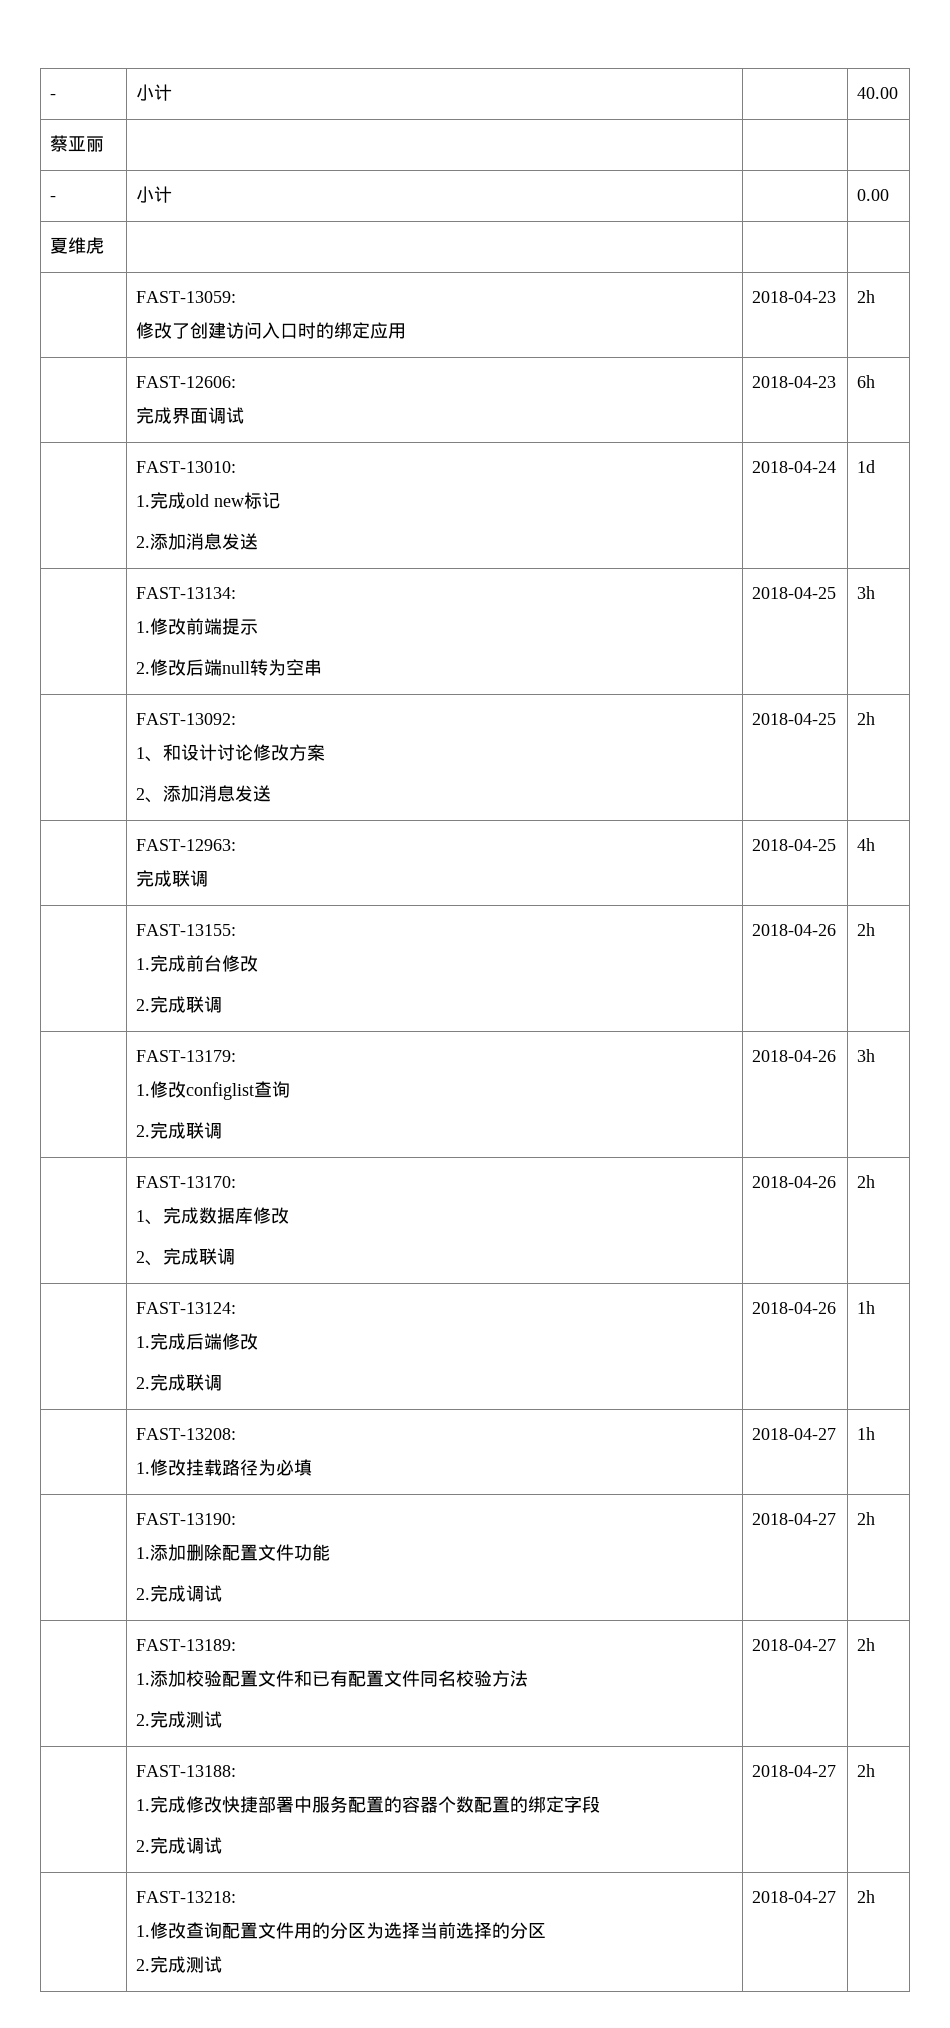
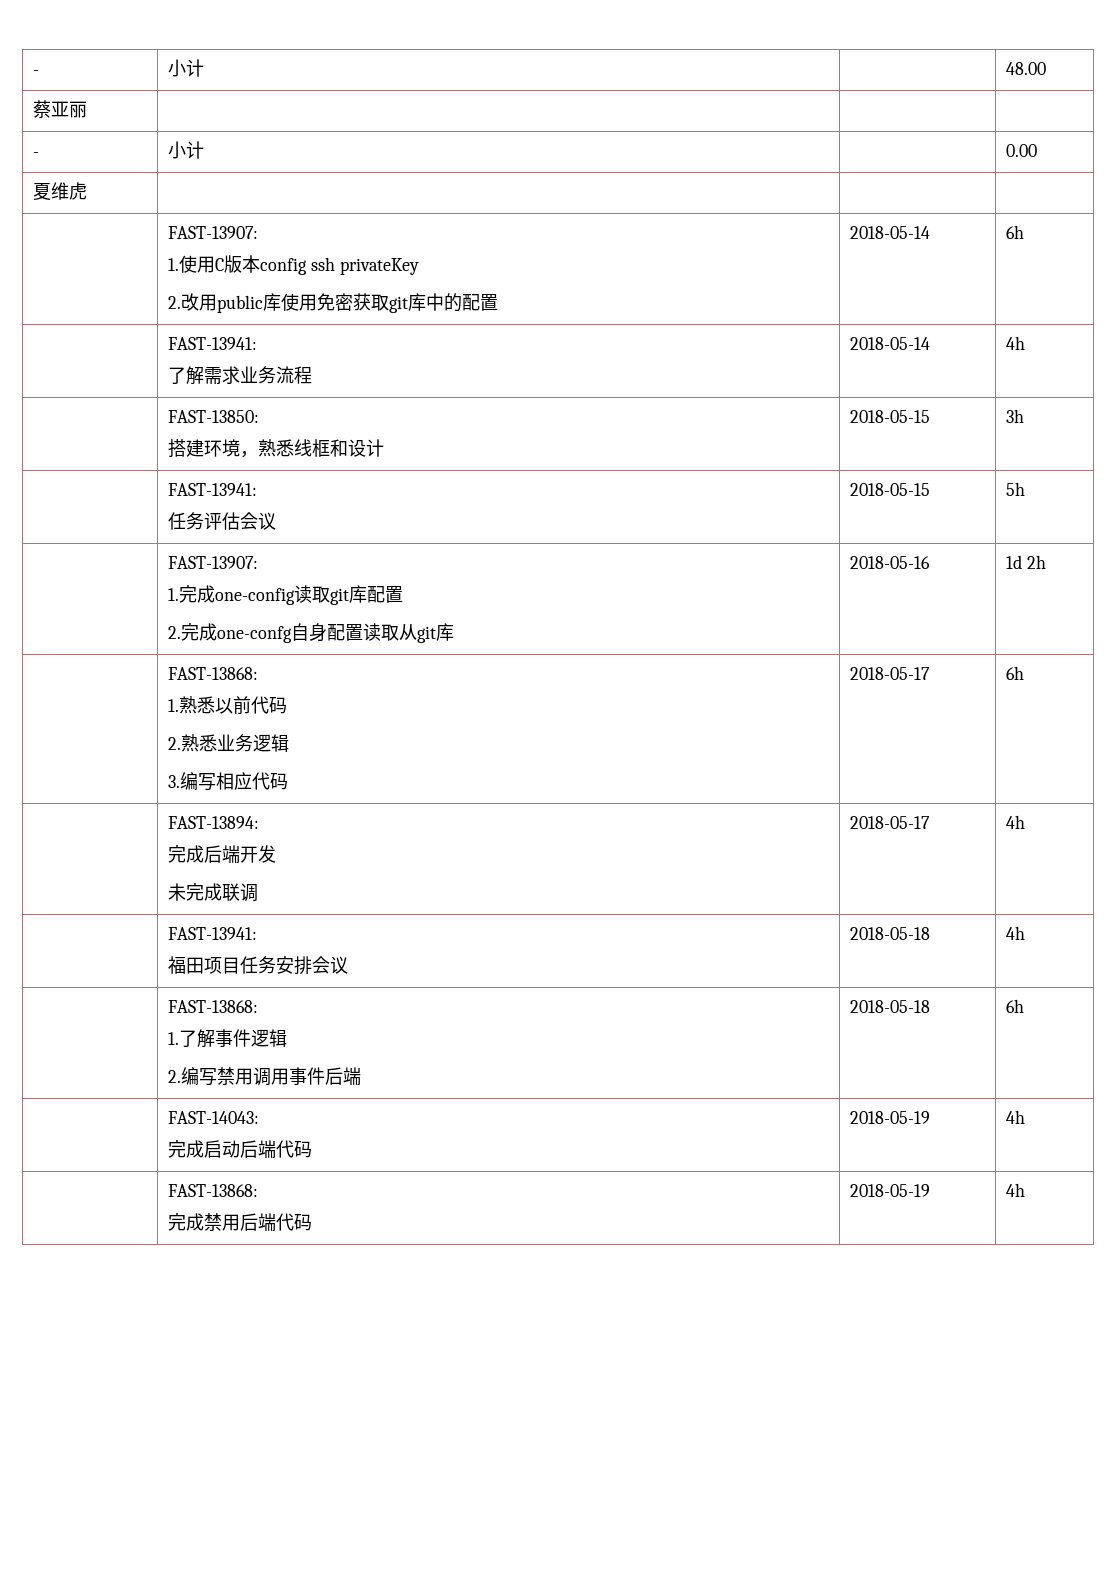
[49,94,56,99] [135,84,172,101] [856,87,898,99] - | 小计 | | 40.00 -> [33,70,40,75] [168,59,205,77] [1006,62,1047,75] - | 小计 | | 48.00
[135,291,236,303] [135,322,406,339] [751,291,836,303] [856,290,875,303] [135,376,236,388] [135,407,244,424] [751,376,836,388] [856,375,875,388] [135,461,236,473] [135,492,280,509] [135,533,258,550] [751,461,836,473] [856,460,875,473] [135,587,236,599] [135,618,258,635] [135,659,322,676] [751,587,836,599] [856,586,875,599] [135,713,236,725] [135,744,325,762] [135,785,271,803] [751,713,836,725] [856,712,875,725] [135,839,236,851] [135,870,208,887] [751,839,836,851] [856,838,875,851] [135,924,236,936] [135,955,258,972] [135,996,222,1013] [751,924,836,936] [856,923,875,936] [135,1050,236,1062] [135,1081,290,1100] [135,1122,222,1139] [751,1050,836,1062] [856,1049,875,1062] [135,1176,236,1188] [135,1207,289,1225] [135,1248,235,1266] [751,1176,836,1188] [856,1175,875,1188] [135,1302,236,1314] [135,1333,258,1350] [135,1374,222,1391] [751,1302,836,1314] [856,1301,875,1314] [135,1428,236,1440] [135,1459,312,1476] [751,1428,836,1440] [856,1427,875,1440] [135,1513,236,1525] [135,1544,330,1561] [135,1585,222,1602] [751,1513,836,1525] [856,1512,875,1525] [135,1639,236,1651] [135,1670,528,1687] [135,1711,222,1728] [751,1639,836,1651] [856,1638,875,1651] [135,1765,236,1777] [135,1796,600,1813] [135,1837,222,1854] [751,1765,836,1777] [856,1764,875,1777] [135,1891,236,1903] [135,1922,546,1939] [135,1956,222,1973] [751,1891,836,1903] [856,1890,875,1903] FAST-13059: // 修改了创建访问入口时的绑定应用 | 2018-04-23 | 2h // | FAST-12606: // 完成界面调试 | 2018-04-23 | 6h // | FAST-13010: // 1.完成old new标记 // 2.添加消息发送 | 2018-04-24 | 1d // | FAST-13134: // 1.修改前端提示 // 2.修改后端null转为空串 | 2018-04-25 | 3h // | FAST-13092: // 1、和设计讨论修改方案 // 2、添加消息发送 | 2018-04-25 | 2h // | FAST-12963: // 完成联调 | 2018-04-25 | 4h // | FAST-13155: // 1.完成前台修改 // 2.完成联调 | 2018-04-26 | 2h // | FAST-13179: // 1.修改configlist查询 // 2.完成联调 | 2018-04-26 | 3h // | FAST-13170: // 1、完成数据库修改 // 2、完成联调 | 2018-04-26 | 2h // | FAST-13124: // 1.完成后端修改 // 2.完成联调 | 2018-04-26 | 1h // | FAST-13208: // 1.修改挂载路径为必填 | 2018-04-27 | 1h // | FAST-13190: // 1.添加删除配置文件功能 // 2.完成调试 | 2018-04-27 | 2h // | FAST-13189: // 1.添加校验配置文件和已有配置文件同名校验方法 // 2.完成测试 | 2018-04-27 | 2h // | FAST-13188: // 1.完成修改快捷部署中服务配置的容器个数配置的绑定字段 // 2.完成调试 | 2018-04-27 | 2h // | FAST-13218: // 1.修改查询配置文件用的分区为选择当前选择的分区 // 2.完成测试 | 2018-04-27 | 2h -> [168,226,259,239] [168,255,420,275] [168,293,499,313] [850,226,931,239] [1006,225,1025,239] [168,337,258,350] [168,366,313,385] [850,337,931,350] [1006,336,1026,350] [168,410,260,423] [168,439,385,458] [850,410,931,423] [1006,409,1025,423] [168,483,258,496] [168,512,277,530] [850,483,931,496] [1006,482,1026,496] [168,556,259,569] [168,585,404,605] [168,623,455,643] [850,556,931,569] [1006,555,1047,569] [168,667,259,680] [168,696,288,714] [168,734,290,752] [168,772,289,791] [850,667,931,680] [1006,666,1025,680] [168,816,260,829] [168,845,277,863] [168,883,259,902] [850,816,931,829] [1006,815,1026,829] [168,927,258,940] [168,956,349,975] [850,927,931,940] [1006,926,1026,940] [168,1000,259,1013] [168,1029,288,1048] [168,1067,362,1086] [850,1000,931,1013] [1006,999,1025,1013] [168,1111,260,1124] [168,1140,313,1158] [850,1111,931,1124] [1006,1110,1026,1124] [168,1184,259,1197] [168,1213,313,1231] [850,1184,931,1197] [1006,1183,1026,1197] FAST-13907: // 1.使用C版本config ssh privateKey // 2.改用public库使用免密获取git库中的配置 | 2018-05-14 | 6h // | FAST-13941: // 了解需求业务流程 | 2018-05-14 | 4h // | FAST-13850: // 搭建环境，熟悉线框和设计 | 2018-05-15 | 3h // | FAST-13941: // 任务评估会议 | 2018-05-15 | 5h // | FAST-13907: // 1.完成one-config读取git库配置 // 2.完成one-confg自身配置读取从git库 | 2018-05-16 | 1d 2h // | FAST-13868: // 1.熟悉以前代码 // 2.熟悉业务逻辑 // 3.编写相应代码 | 2018-05-17 | 6h // | FAST-13894: // 完成后端开发 // 未完成联调 | 2018-05-17 | 4h // | FAST-13941: // 福田项目任务安排会议 | 2018-05-18 | 4h // | FAST-13868: // 1.了解事件逻辑 // 2.编写禁用调用事件后端 | 2018-05-18 | 6h // | FAST-14043: // 完成启动后端代码 | 2018-05-19 | 4h // | FAST-13868: // 完成禁用后端代码 | 2018-05-19 | 4h

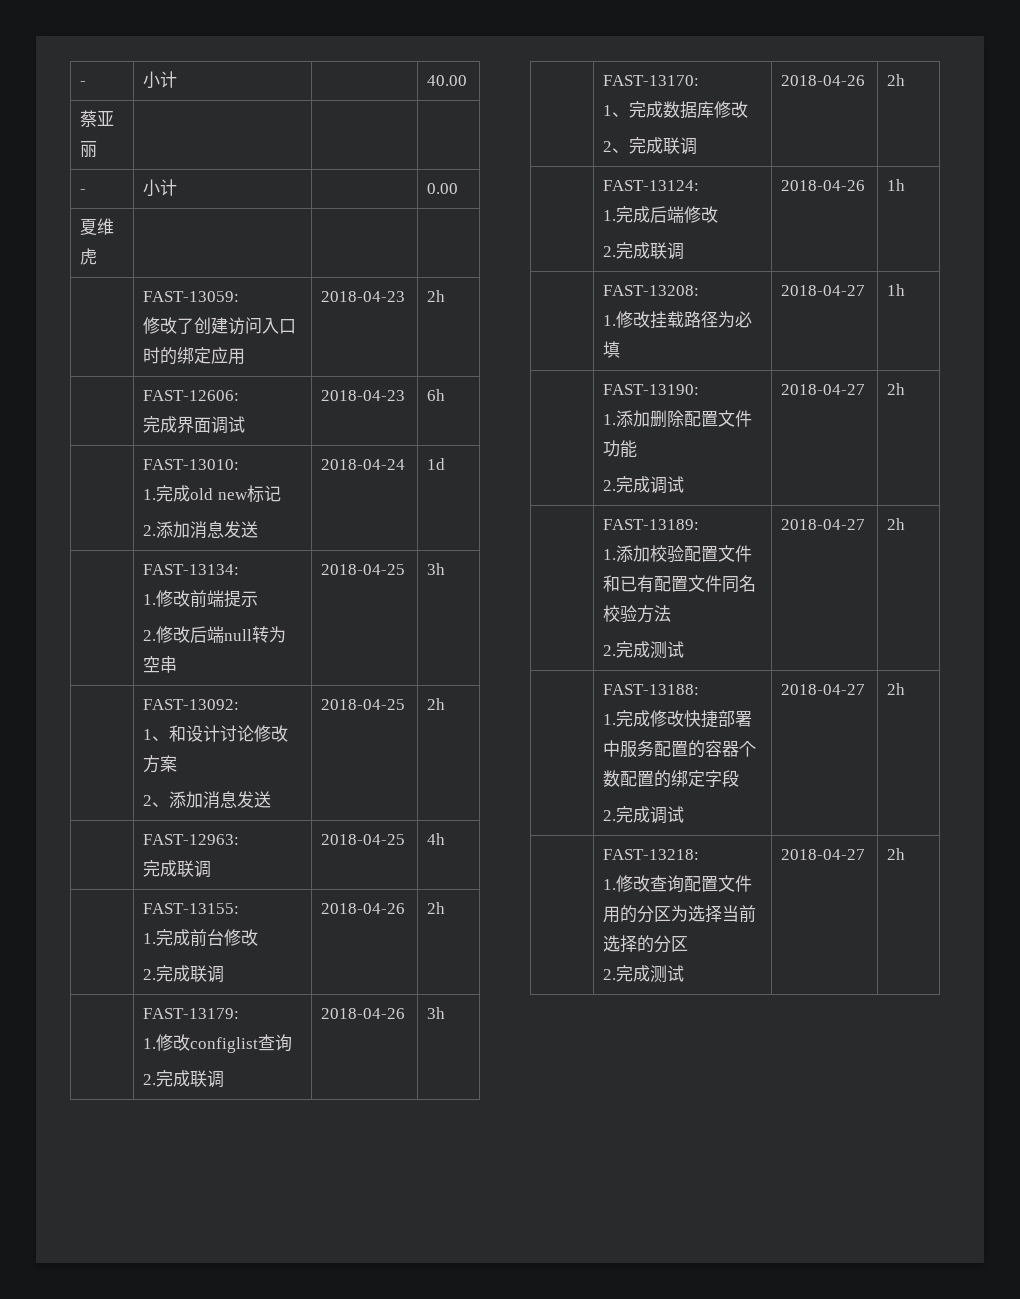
[33,70,40,75] [168,59,205,77] [1006,62,1047,75] - | 小计 | | 48.00 -> [80,81,87,86] [143,71,178,89] [427,75,468,86] - | 小计 | | 40.00
[168,226,259,239] [168,255,420,275] [168,293,499,313] [850,226,931,239] [1006,225,1025,239] [168,337,258,350] [168,366,313,385] [850,337,931,350] [1006,336,1026,350] [168,410,260,423] [168,439,385,458] [850,410,931,423] [1006,409,1025,423] [168,483,258,496] [168,512,277,530] [850,483,931,496] [1006,482,1026,496] [168,556,259,569] [168,585,404,605] [168,623,455,643] [850,556,931,569] [1006,555,1047,569] [168,667,259,680] [168,696,288,714] [168,734,290,752] [168,772,289,791] [850,667,931,680] [1006,666,1025,680] [168,816,260,829] [168,845,277,863] [168,883,259,902] [850,816,931,829] [1006,815,1026,829] [168,927,258,940] [168,956,349,975] [850,927,931,940] [1006,926,1026,940] [168,1000,259,1013] [168,1029,288,1048] [168,1067,362,1086] [850,1000,931,1013] [1006,999,1025,1013] [168,1111,260,1124] [168,1140,313,1158] [850,1111,931,1124] [1006,1110,1026,1124] [168,1184,259,1197] [168,1213,313,1231] [850,1184,931,1197] [1006,1183,1026,1197] FAST-13907: // 1.使用C版本config ssh privateKey // 2.改用public库使用免密获取git库中的配置 | 2018-05-14 | 6h // | FAST-13941: // 了解需求业务流程 | 2018-05-14 | 4h // | FAST-13850: // 搭建环境，熟悉线框和设计 | 2018-05-15 | 3h // | FAST-13941: // 任务评估会议 | 2018-05-15 | 5h // | FAST-13907: // 1.完成one-config读取git库配置 // 2.完成one-confg自身配置读取从git库 | 2018-05-16 | 1d 2h // | FAST-13868: // 1.熟悉以前代码 // 2.熟悉业务逻辑 // 3.编写相应代码 | 2018-05-17 | 6h // | FAST-13894: // 完成后端开发 // 未完成联调 | 2018-05-17 | 4h // | FAST-13941: // 福田项目任务安排会议 | 2018-05-18 | 4h // | FAST-13868: // 1.了解事件逻辑 // 2.编写禁用调用事件后端 | 2018-05-18 | 6h // | FAST-14043: // 完成启动后端代码 | 2018-05-19 | 4h // | FAST-13868: // 完成禁用后端代码 | 2018-05-19 | 4h -> [143,291,240,302] [143,317,297,335] [143,347,246,365] [321,291,406,302] [427,290,446,302] [143,390,240,401] [143,416,246,434] [321,390,406,401] [427,389,446,401] [143,459,240,470] [143,485,281,503] [143,521,259,539] [321,459,406,470] [427,458,446,470] [143,564,240,575] [143,590,259,608] [143,626,287,643] [143,656,178,673] [321,564,406,575] [427,563,446,575] [143,699,240,710] [143,725,289,742] [143,755,178,773] [143,791,272,809] [321,699,406,710] [427,698,446,710] [143,834,240,845] [143,860,212,878] [321,834,406,845] [427,833,446,845] [143,903,240,914] [143,929,259,947] [143,965,225,983] [321,903,406,914] [427,902,446,914] [143,1008,240,1019] [143,1034,293,1053] [143,1070,225,1088] [321,1008,406,1019] [427,1007,446,1019] [603,75,700,86] [603,101,749,119] [603,137,698,155] [781,75,866,86] [887,74,906,86] [603,180,700,191] [603,206,719,223] [603,242,685,260] [781,180,866,191] [887,179,906,191] [603,285,700,296] [603,311,753,328] [603,341,621,358] [781,285,866,296] [887,284,906,296] [603,384,700,395] [603,410,753,428] [603,440,638,458] [603,476,685,494] [781,384,866,395] [887,383,906,395] [603,519,700,530] [603,545,753,563] [603,575,757,593] [603,605,672,623] [603,641,685,659] [781,519,866,530] [887,518,906,530] [603,684,700,695] [603,710,753,728] [603,740,757,758] [603,770,740,788] [603,806,685,824] [781,684,866,695] [887,683,906,695] [603,849,700,860] [603,875,753,893] [603,905,757,923] [603,935,689,953] [603,965,685,983] [781,849,866,860] [887,848,906,860] FAST-13059: // 修改了创建访问入口时的绑定应用 | 2018-04-23 | 2h // | FAST-12606: // 完成界面调试 | 2018-04-23 | 6h // | FAST-13010: // 1.完成old new标记 // 2.添加消息发送 | 2018-04-24 | 1d // | FAST-13134: // 1.修改前端提示 // 2.修改后端null转为空串 | 2018-04-25 | 3h // | FAST-13092: // 1、和设计讨论修改方案 // 2、添加消息发送 | 2018-04-25 | 2h // | FAST-12963: // 完成联调 | 2018-04-25 | 4h // | FAST-13155: // 1.完成前台修改 // 2.完成联调 | 2018-04-26 | 2h // | FAST-13179: // 1.修改configlist查询 // 2.完成联调 | 2018-04-26 | 3h // | FAST-13170: // 1、完成数据库修改 // 2、完成联调 | 2018-04-26 | 2h // | FAST-13124: // 1.完成后端修改 // 2.完成联调 | 2018-04-26 | 1h // | FAST-13208: // 1.修改挂载路径为必填 | 2018-04-27 | 1h // | FAST-13190: // 1.添加删除配置文件功能 // 2.完成调试 | 2018-04-27 | 2h // | FAST-13189: // 1.添加校验配置文件和已有配置文件同名校验方法 // 2.完成测试 | 2018-04-27 | 2h // | FAST-13188: // 1.完成修改快捷部署中服务配置的容器个数配置的绑定字段 // 2.完成调试 | 2018-04-27 | 2h // | FAST-13218: // 1.修改查询配置文件用的分区为选择当前选择的分区 // 2.完成测试 | 2018-04-27 | 2h

